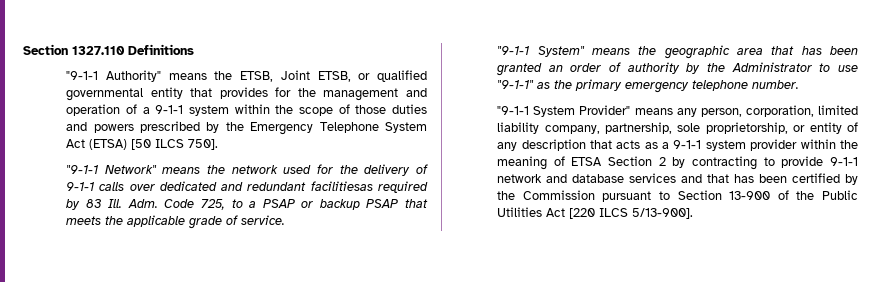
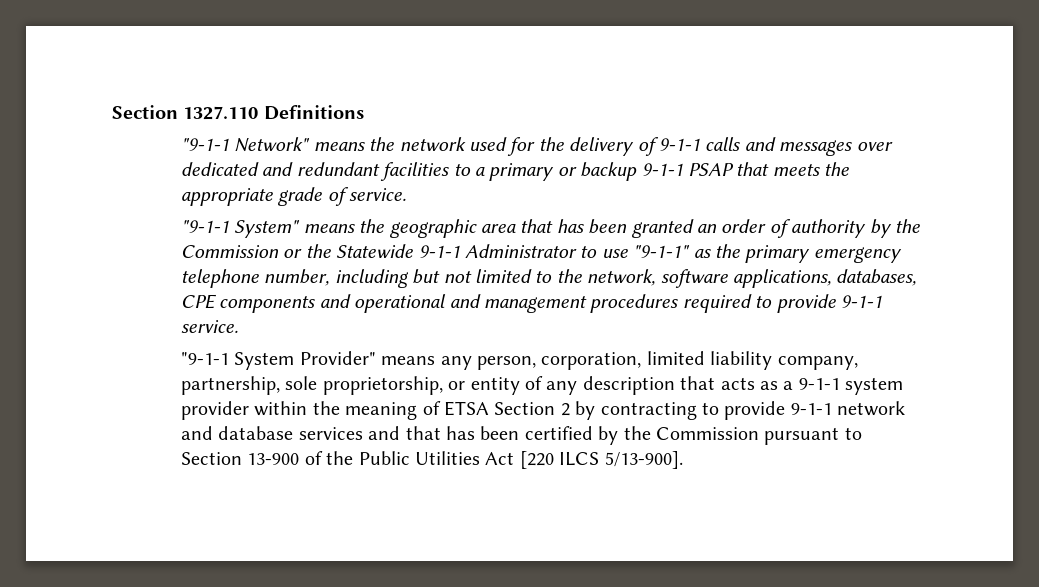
[66,70,427,82] [66,87,427,101] [66,104,427,116] [66,121,427,135] [66,139,219,150] // "9-1-1 Authority" means the ETSB, Joint ETSB, or qualified governmental entity that provides for the management and operation of a 9-1-1 system within the scope of those duties and powers prescribed by the Emergency Telephone System Act (ETSA) [50 ILCS 750]. -> (364, 112) none
(125, 186) none -> [744,137,853,156] and messages
[310,181,428,193] [66,199,226,210] facilitiesas required by 83 Ill. Adm. Code 725, -> [380,162,450,181] facilities
[262,199,295,208] PSAP -> [489,163,555,181] primary
(360, 204) none -> [641,163,683,176] 9-1-1
[127,215,186,227] applicable -> [180,188,273,206] appropriate
(726, 67) none -> [180,244,460,258] Commission or the Statewide 9-1-1
[752,80,800,89] number. -> [264,269,917,288] [180,294,882,313] [180,320,238,333] number, including but not limited to the network, software applications, databases, CPE components and operational and management procedures required to provide 9-1-1 service.

